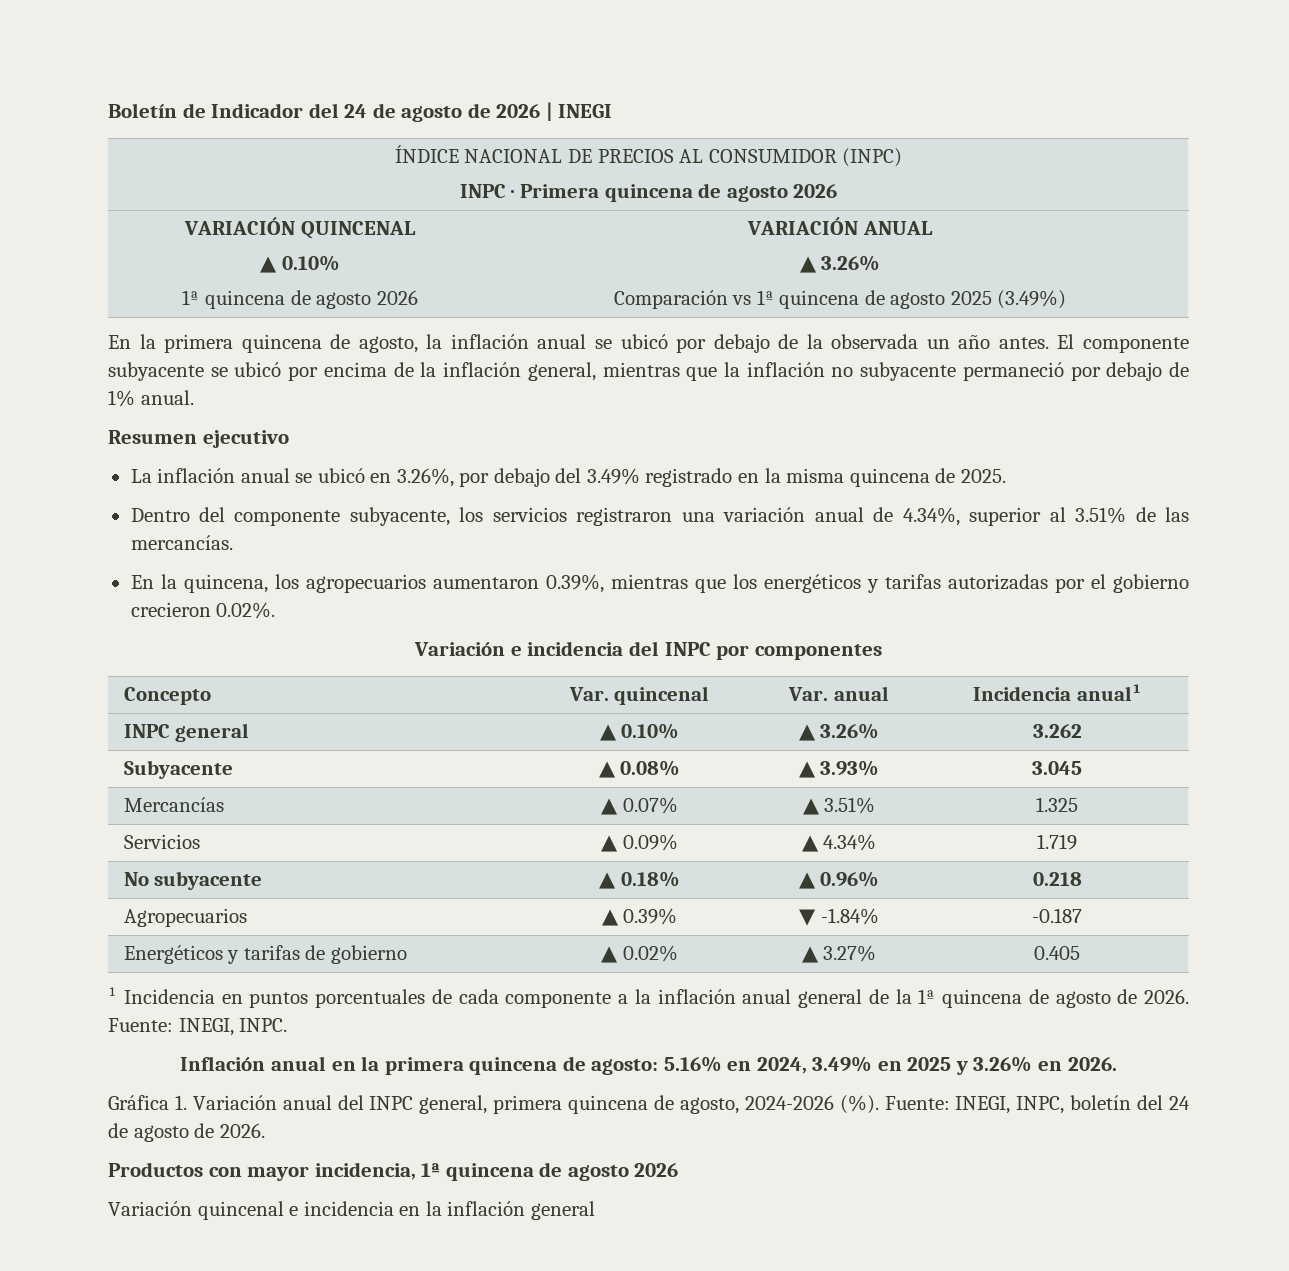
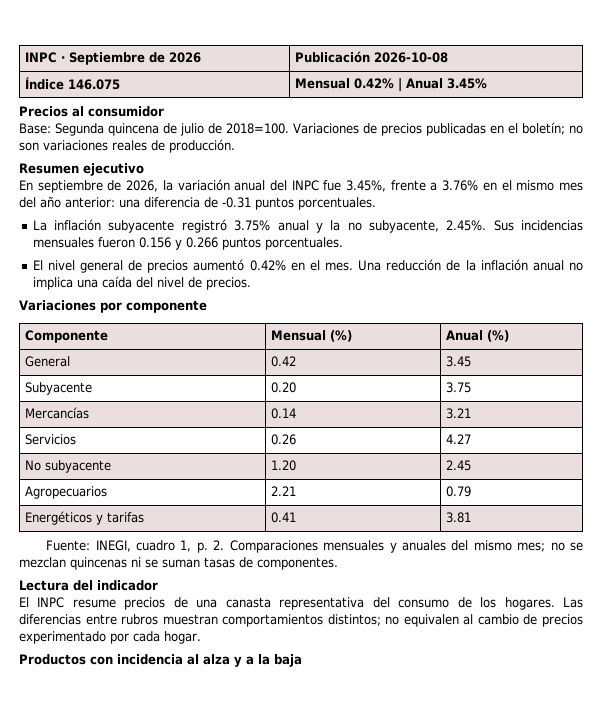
[108,102,613,122] [394,145,903,167] [459,183,838,202] [184,217,416,239] [260,255,340,273] [182,290,418,309] [747,217,933,235] [799,255,881,273] [613,290,1067,309] [108,334,1189,353] [108,362,1189,381] [108,390,194,407] [108,430,289,448] [130,468,1006,487] [130,507,1190,526] [130,535,233,550] [130,574,1190,593] [130,602,276,619] [414,641,882,660] [123,687,211,705] [568,686,710,705] [788,686,889,701] [973,684,1141,701] [123,723,250,742] [599,723,680,741] [798,723,880,741] [1032,724,1082,738] [123,760,233,779] [598,760,681,778] [798,760,880,778] [1032,761,1082,775] [123,797,224,812] [601,797,678,815] [802,797,876,815] [1036,797,1078,812] [123,834,200,849] [601,834,678,852] [801,834,877,852] [1037,834,1077,850] [123,871,263,890] [599,871,680,889] [798,871,880,889] [1032,872,1082,886] [123,908,247,927] [601,908,678,926] [799,908,879,926] [1032,908,1082,923] [123,945,407,964] [601,945,678,963] [801,945,877,963] [1034,946,1080,960] [108,987,1189,1008] [108,1018,288,1036] [180,1056,1117,1075] [108,1095,1191,1114] [108,1123,265,1142] [108,1162,679,1181] [108,1201,595,1220] Boletín de Indicador del 24 de agosto de 2026 | INEGI // ÍNDICE NACIONAL DE PRECIOS AL CONSUMIDOR (INPC) // INPC · Primera quincena de agosto 2026 // VARIACIÓN QUINCENAL // ▲ 0.10% // 1ª quincena de agosto 2026 | VARIACIÓN ANUAL // ▲ 3.26% // Comparación vs 1ª quincena de agosto 2025 (3.49%) // En la primera quincena de agosto, la inflación anual se ubicó por debajo de la observada un año antes. El componente subyacente se ubicó por encima de la inflación general, mientras que la inflación no subyacente permaneció por debajo de 1% anual. // Resumen ejecutivo // La inflación anual se ubicó en 3.26%, por debajo del 3.49% registrado en la misma quincena de 2025. // Dentro del componente subyacente, los servicios registraron una variación anual de 4.34%, superior al 3.51% de las mercancías. // En la quincena, los agropecuarios aumentaron 0.39%, mientras que los energéticos y tarifas autorizadas por el gobierno crecieron 0.02%. // Variación e incidencia del INPC por componentes // Concepto | Var. quincenal | Var. anual | Incidencia anual¹ // INPC general | ▲ 0.10% | ▲ 3.26% | 3.262 // Subyacente | ▲ 0.08% | ▲ 3.93% | 3.045 // Mercancías | ▲ 0.07% | ▲ 3.51% | 1.325 // Servicios | ▲ 0.09% | ▲ 4.34% | 1.719 // No subyacente | ▲ 0.18% | ▲ 0.96% | 0.218 // Agropecuarios | ▲ 0.39% | ▼ -1.84% | -0.187 // Energéticos y tarifas de gobierno | ▲ 0.02% | ▲ 3.27% | 0.405 // ¹ Incidencia en puntos porcentuales de cada componente a la inflación anual general de la 1ª quincena de agosto de 2026. Fuente: INEGI, INPC. // Inflación anual en la primera quincena de agosto: 5.16% en 2024, 3.49% en 2025 y 3.26% en 2026. // Gráfica 1. Variación anual del INPC general, primera quincena de agosto, 2024-2026 (%). Fuente: INEGI, INPC, boletín del 24 de agosto de 2026. // Productos con mayor incidencia, 1ª quincena de agosto 2026 // Variación quincenal e incidencia en la inflación general -> [24,52,201,65] [294,51,448,63] [24,77,120,90] [294,78,487,92] [19,106,164,117] [19,122,583,136] [19,139,235,153] [19,163,144,176] [19,179,583,193] [19,196,376,210] [32,219,584,233] [32,237,343,250] [32,259,583,273] [32,276,251,290] [19,300,207,313] [24,330,108,343] [270,330,352,342] [445,330,509,342] [24,356,70,367] [270,356,296,367] [445,356,471,367] [24,382,92,395] [270,382,296,393] [445,382,471,393] [24,407,89,419] [270,408,296,419] [445,408,471,419] [24,434,76,445] [270,434,296,445] [445,434,471,444] [24,460,111,473] [270,460,296,471] [445,460,471,471] [24,486,107,499] [270,486,296,496] [445,486,471,497] [24,511,144,525] [270,512,296,523] [445,512,471,523] [46,540,583,553] [19,557,338,570] [19,580,158,591] [19,597,583,610] [19,614,583,627] [19,631,201,644] [19,654,302,667] INPC · Septiembre de 2026 | Publicación 2026-10-08 // Índice 146.075 | Mensual 0.42% | Anual 3.45% // Precios al consumidor // Base: Segunda quincena de julio de 2018=100. Variaciones de precios publicadas en el boletín; no son variaciones reales de producción. // Resumen ejecutivo // En septiembre de 2026, la variación anual del INPC fue 3.45%, frente a 3.76% en el mismo mes del año anterior: una diferencia de -0.31 puntos porcentuales. // La inflación subyacente registró 3.75% anual y la no subyacente, 2.45%. Sus incidencias mensuales fueron 0.156 y 0.266 puntos porcentuales. // El nivel general de precios aumentó 0.42% en el mes. Una reducción de la inflación anual no implica una caída del nivel de precios. // Variaciones por componente // Componente | Mensual (%) | Anual (%) // General | 0.42 | 3.45 // Subyacente | 0.20 | 3.75 // Mercancías | 0.14 | 3.21 // Servicios | 0.26 | 4.27 // No subyacente | 1.20 | 2.45 // Agropecuarios | 2.21 | 0.79 // Energéticos y tarifas | 0.41 | 3.81 // Fuente: INEGI, cuadro 1, p. 2. Comparaciones mensuales y anuales del mismo mes; no se mezclan quincenas ni se suman tasas de componentes. // Lectura del indicador // El INPC resume precios de una canasta representativa del consumo de los hogares. Las diferencias entre rubros muestran comportamientos distintos; no equivalen al cambio de precios experimentado por cada hogar. // Productos con incidencia al alza y a la baja

